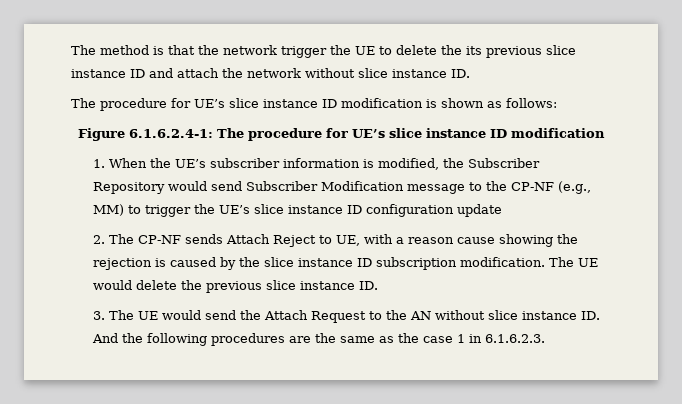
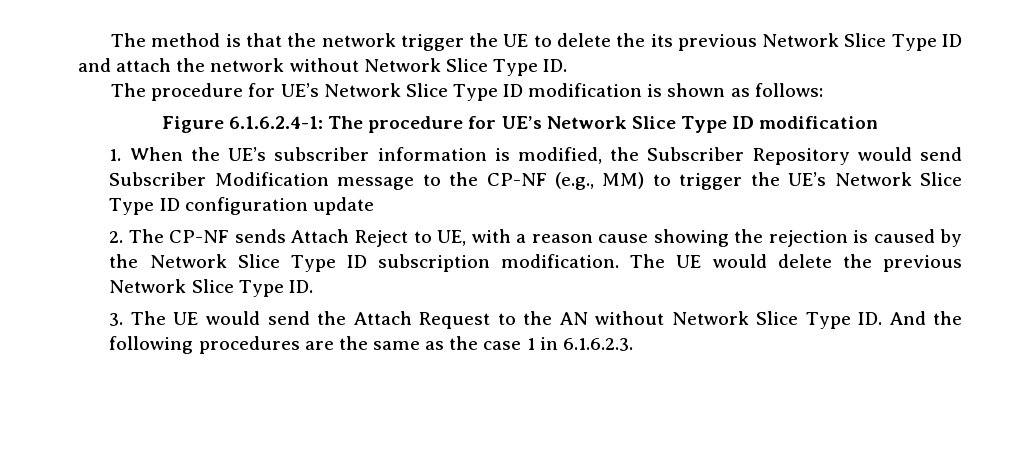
[546,45,576,55] [71,69,126,78] slice instance -> [762,33,937,51] Network Slice Type
[358,68,447,78] slice instance -> [363,58,538,76] Network Slice Type
[229,98,318,108] slice instance -> [323,83,498,101] Network Slice Type
[389,128,486,138] slice instance -> [546,116,727,133] Network Slice Type
[254,204,344,214] slice instance -> [834,172,962,186] [109,198,155,215] Network Slice Type
[264,257,354,267] slice instance -> [149,254,336,272] Network Slice Type
[266,280,356,290] slice instance -> [109,279,284,297] Network Slice Type
[488,310,578,320] slice instance -> [671,311,851,329] Network Slice Type

